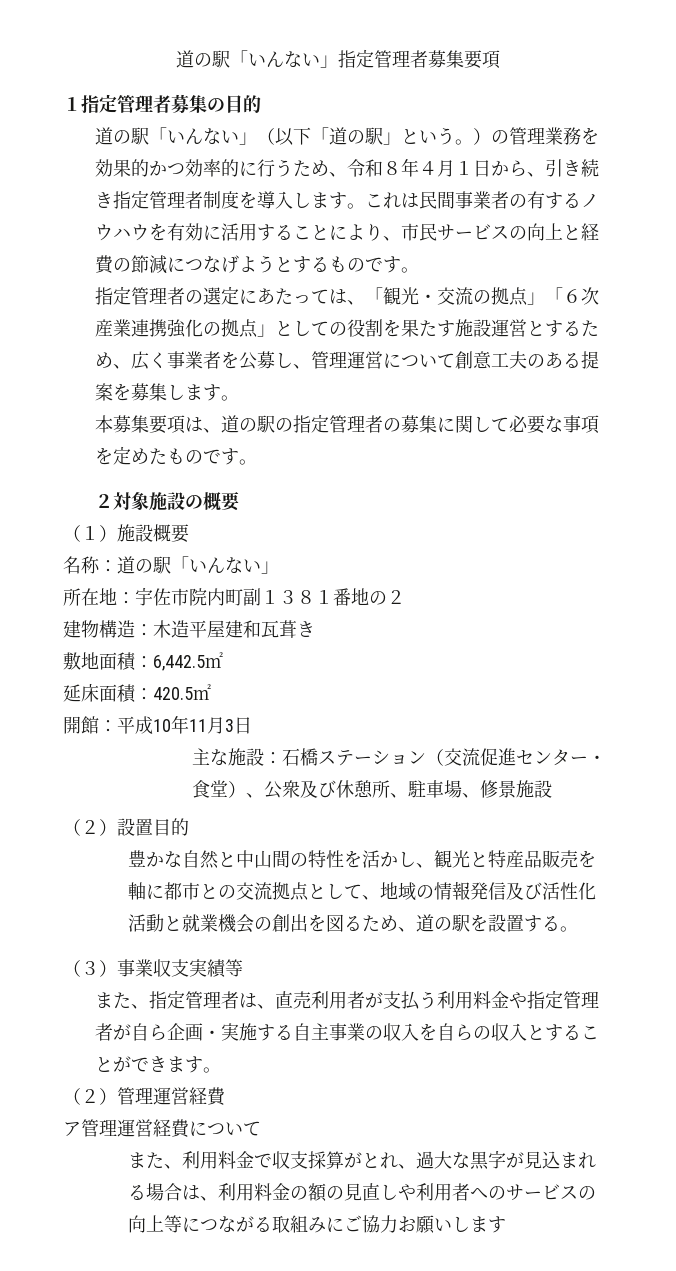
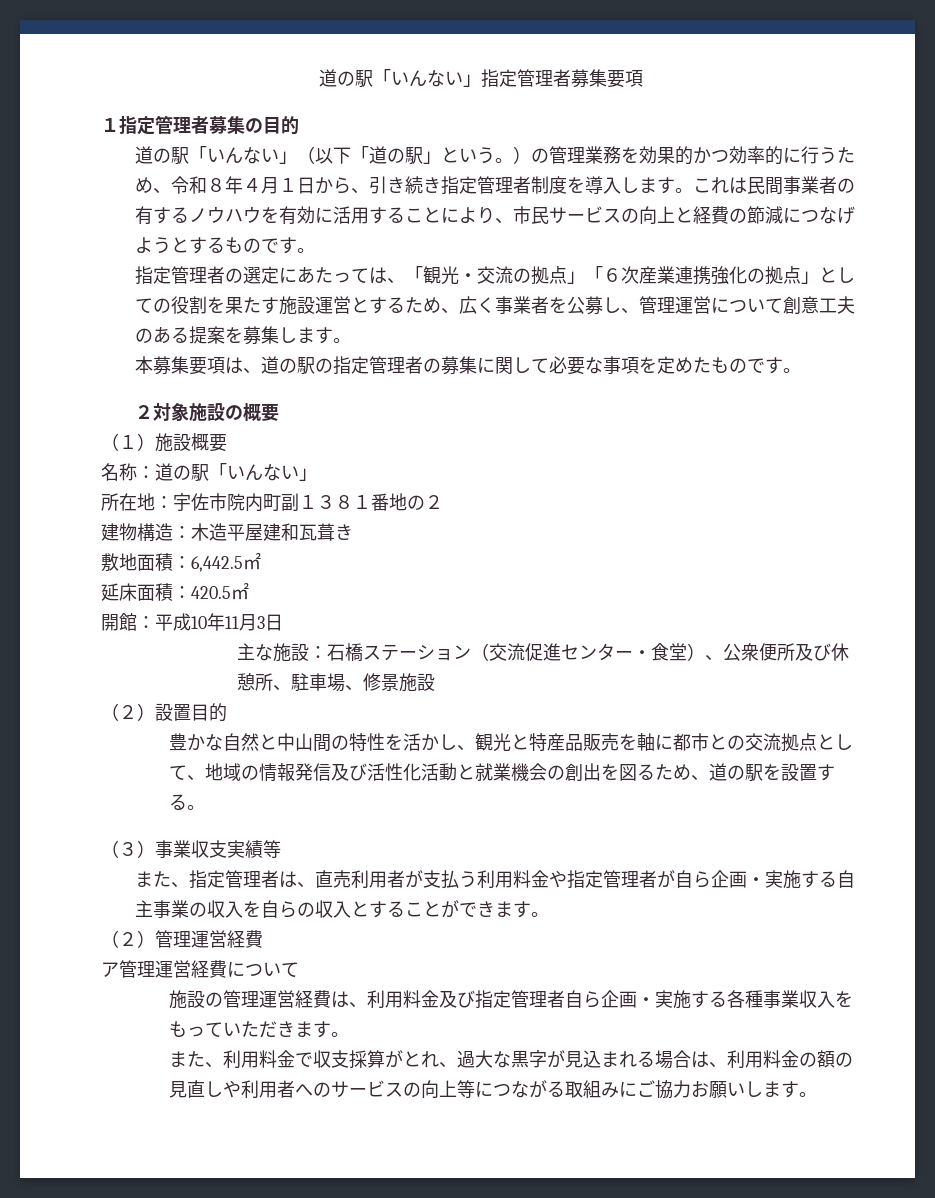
(301, 789) none -> [759,643,796,661] 便所
(261, 1128) none -> [169,990,854,1009] [169,1021,350,1038] // 施設の管理運営経費は、利用料金及び指定管理者自ら企画・実施する各種事業収入をもっていただきます。
(506, 1224) none -> [799,1092,818,1097] 。

